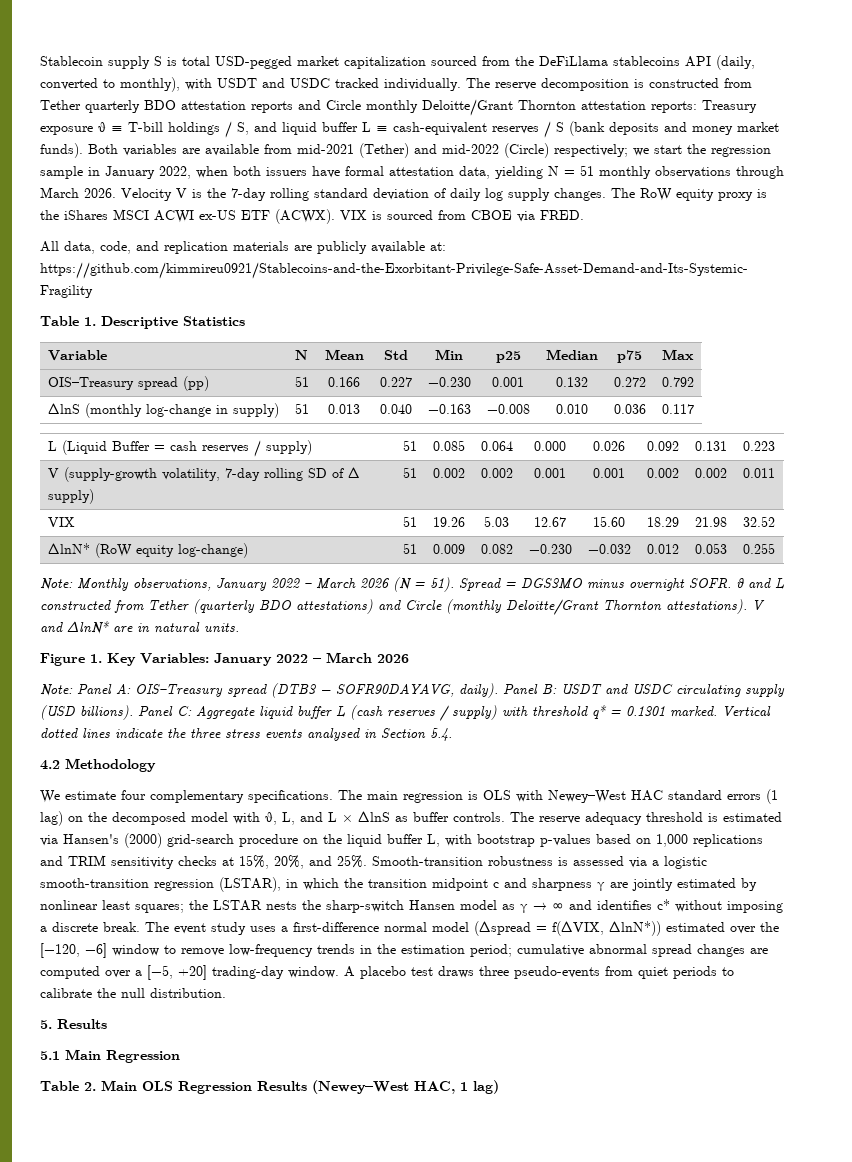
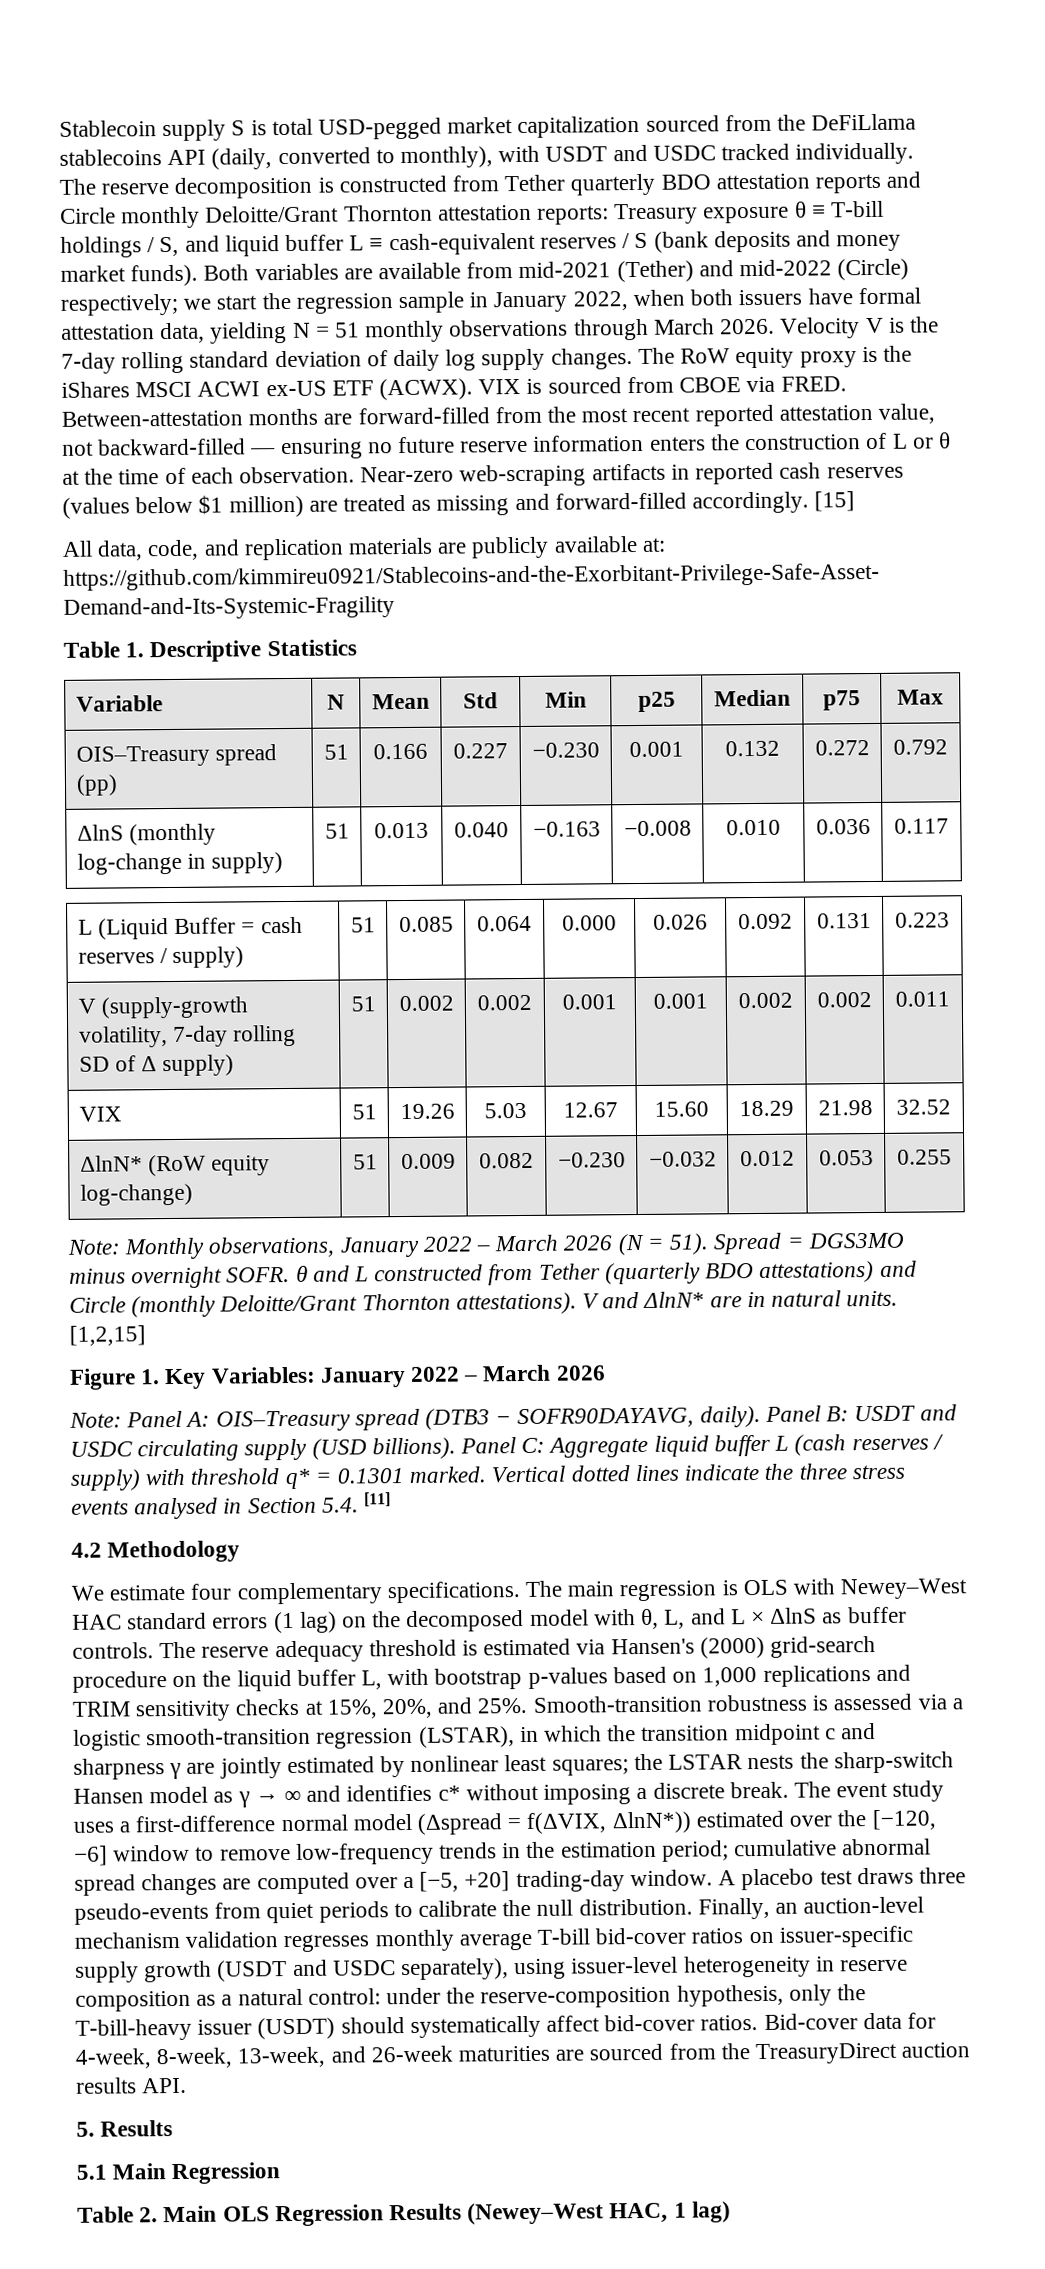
(584, 215) none -> [61,403,936,427] [62,432,951,460] [62,462,904,487] [62,491,856,519] Between-attestation months are forward-filled from the most recent reported attestation value, not backward-filled — ensuring no future reserve information enters the construction of L or θ at the time of each observation. Near-zero web-scraping artifacts in reported cash reserves (values below $1 million) are treated as missing and forward-filled accordingly. [15]
(239, 628) none -> [69,1325,146,1346] [1,2,15]
(452, 734) none -> [364,1492,392,1507] [11]
(226, 993) none -> [697,1896,925,1920] [74,1925,913,1953] [75,1955,909,1983] [75,1984,867,2012] [75,2012,937,2041] [75,2042,971,2069] [76,2077,188,2094] Finally, an auction-level mechanism validation regresses monthly average T-bill bid-cover ratios on issuer-specific supply growth (USDT and USDC separately), using issuer-level heterogeneity in reserve composition as a natural control: under the reserve-composition hypothesis, only the T-bill-heavy issuer (USDT) should systematically affect bid-cover ratios. Bid-cover data for 4-week, 8-week, 13-week, and 26-week maturities are sourced from the TreasuryDirect auction results API.

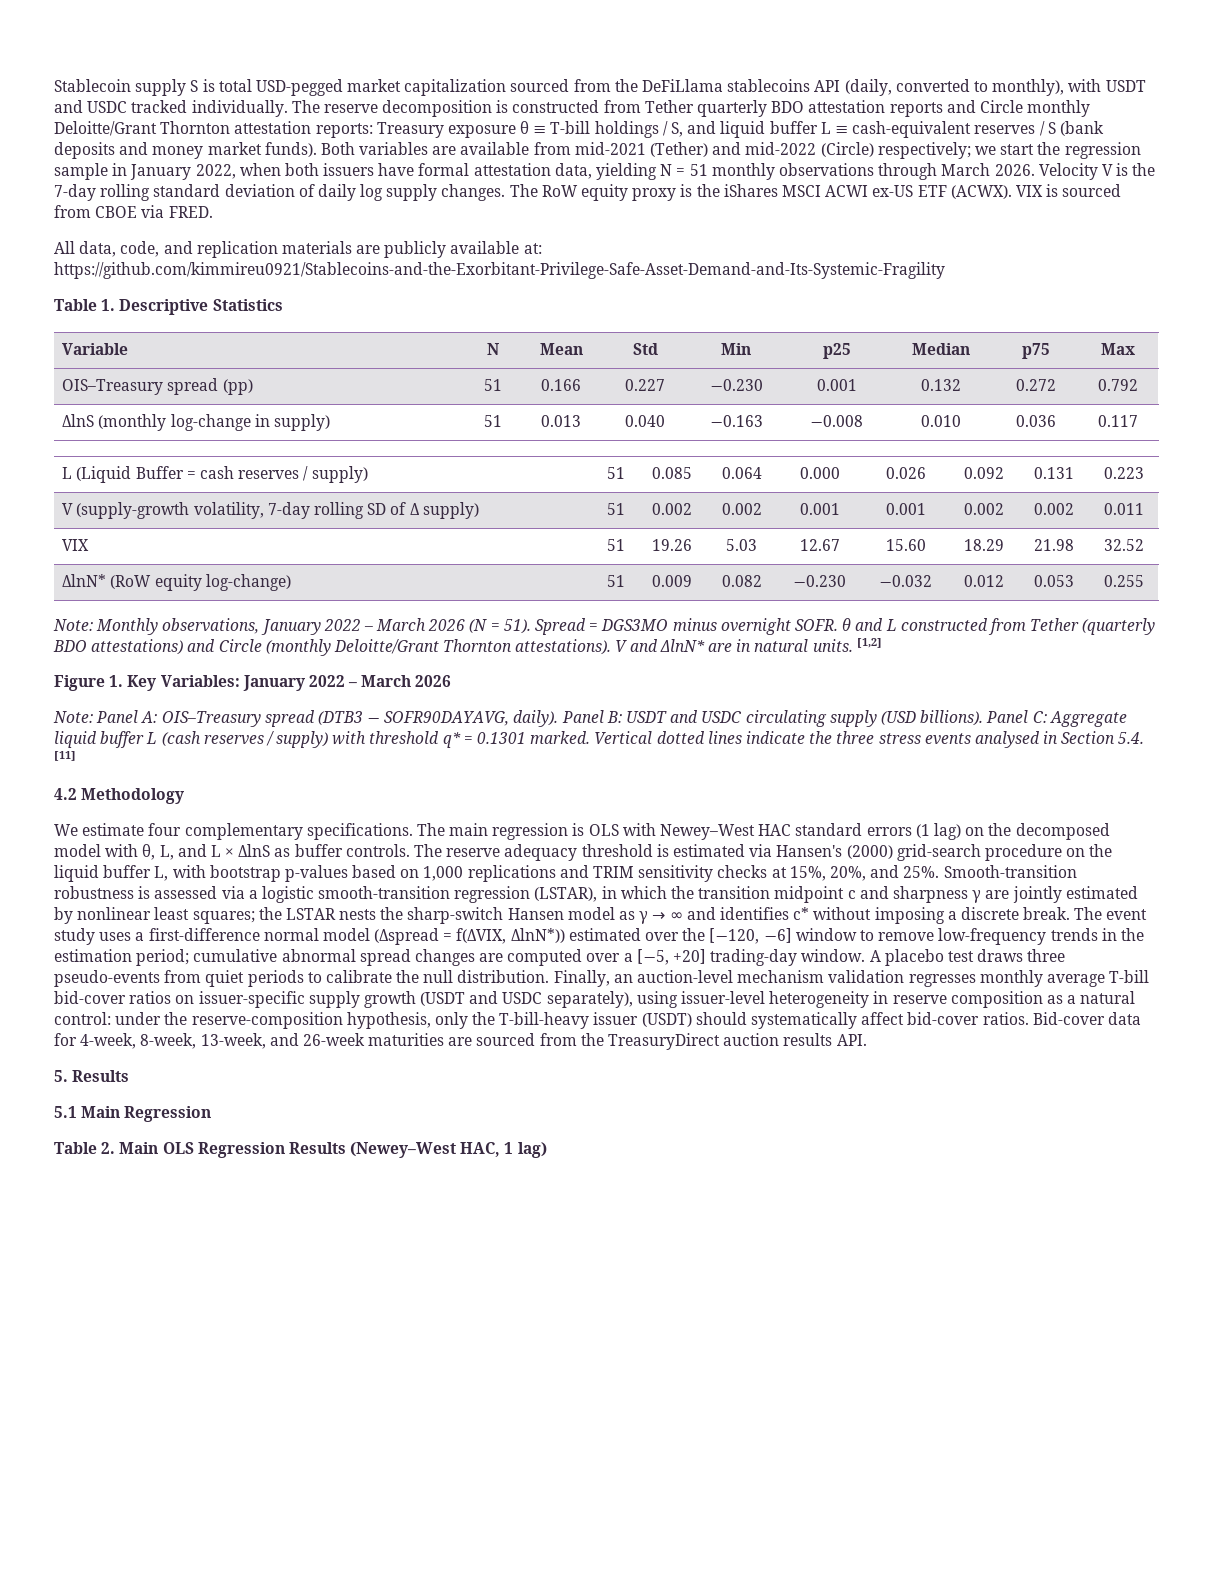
[61,403,936,427] [62,432,951,460] [62,462,904,487] [62,491,856,519] Between-attestation months are forward-filled from the most recent reported attestation value, not backward-filled — ensuring no future reserve information enters the construction of L or θ at the time of each observation. Near-zero web-scraping artifacts in reported cash reserves (values below $1 million) are treated as missing and forward-filled accordingly. [15] -> (213, 212) none
[69,1325,146,1346] [1,2,15] -> [856,638,882,648] [1,2]

